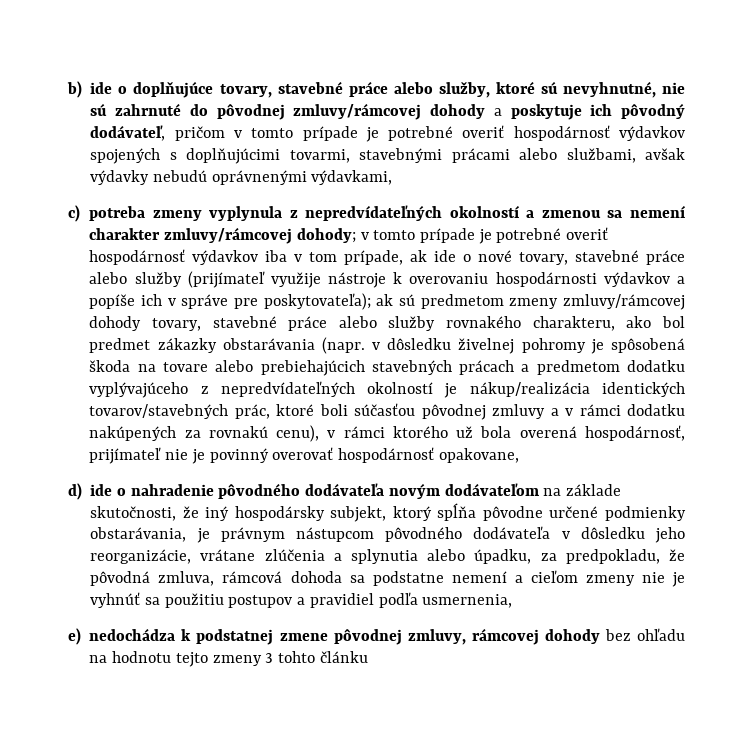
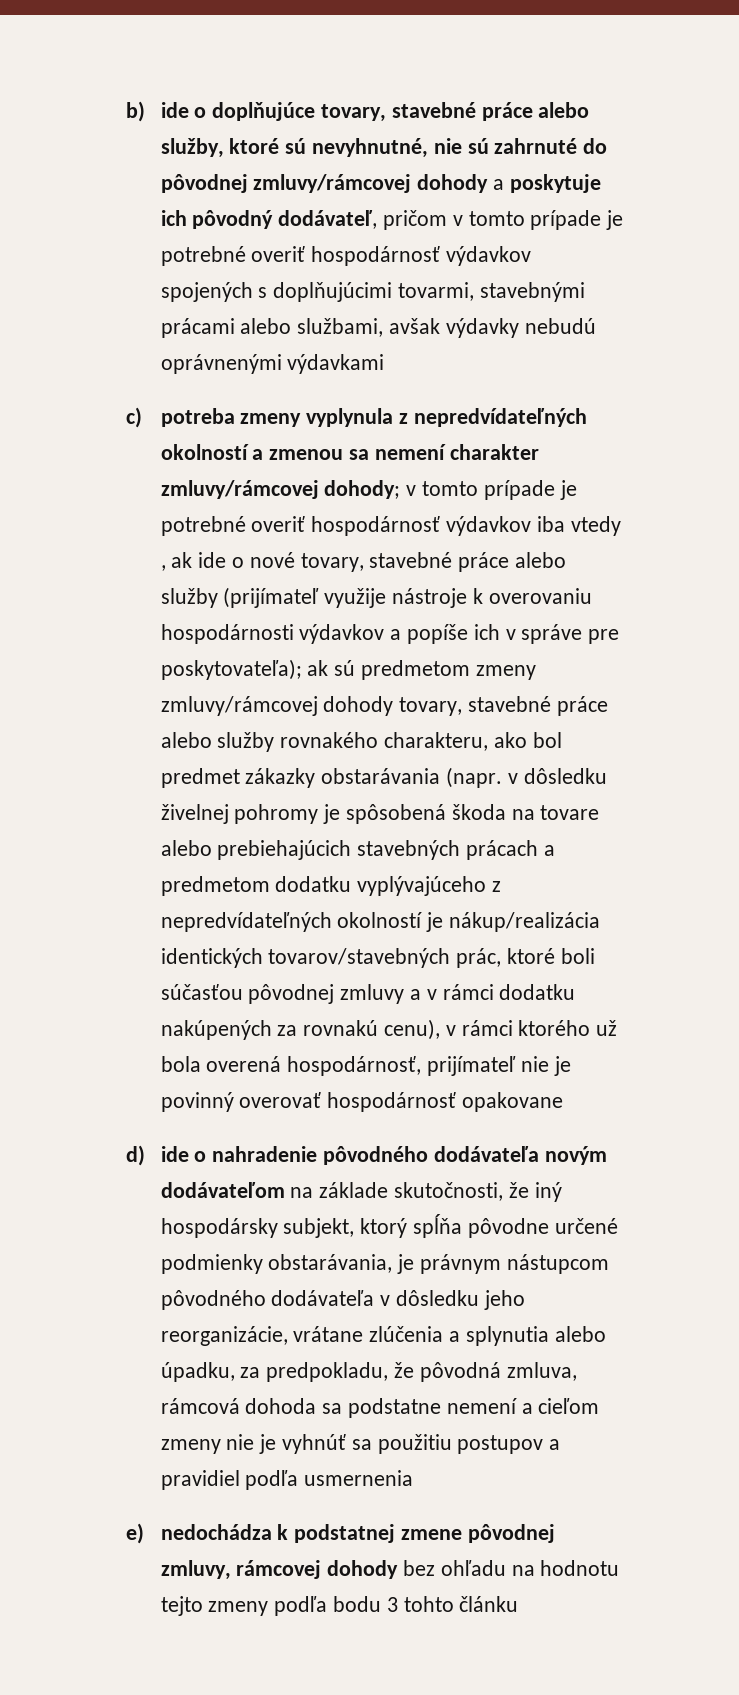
[311,170,393,185] výdavkami, -> [287,354,385,374] výdavkami
[294,250,404,265] v tom prípade, -> [570,516,621,536] [160,565,166,571] vtedy ,
[438,448,519,463] opakovane, -> [461,1092,563,1112] opakovane
[422,594,513,608] usmernenia, -> [304,1470,414,1486] usmernenia
(262, 660) none -> [274,1596,381,1616] podľa bodu

